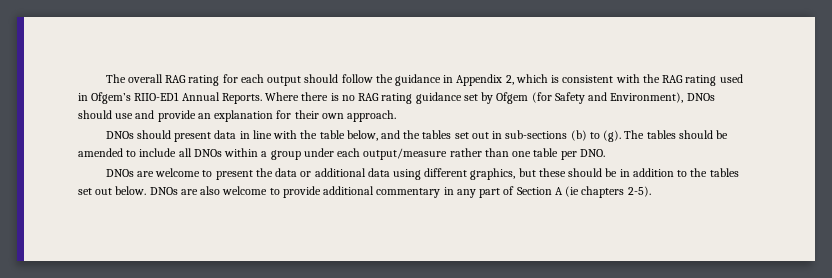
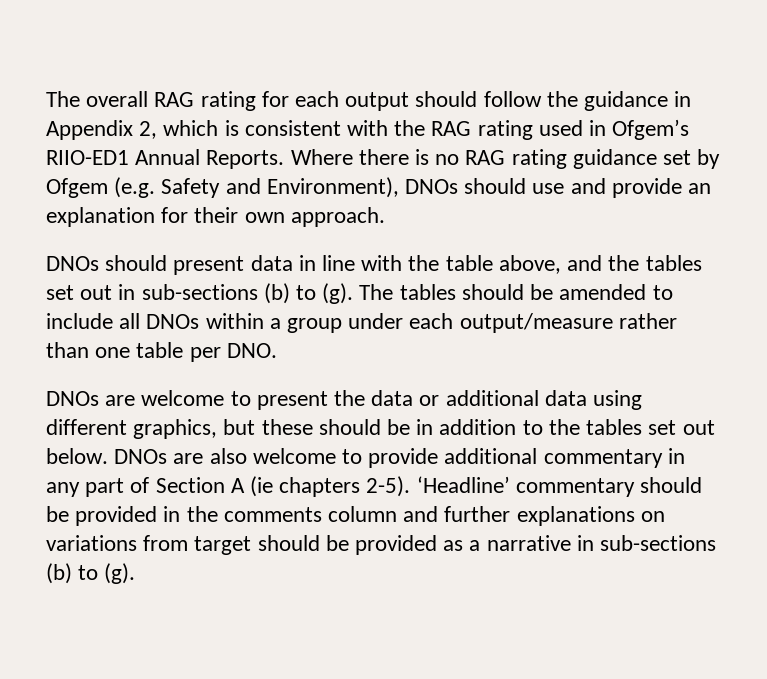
[531,92,552,103] (for -> [114,177,156,198] (e.g.
[346,130,378,141] below, -> [498,255,561,274] above,
(651, 191) none -> [416,476,703,497] [46,506,665,526] [46,535,717,555] [46,563,136,584] ‘Headline’ commentary should be provided in the comments column and further explanations on variations from target should be provided as a narrative in sub-sections (b) to (g).

